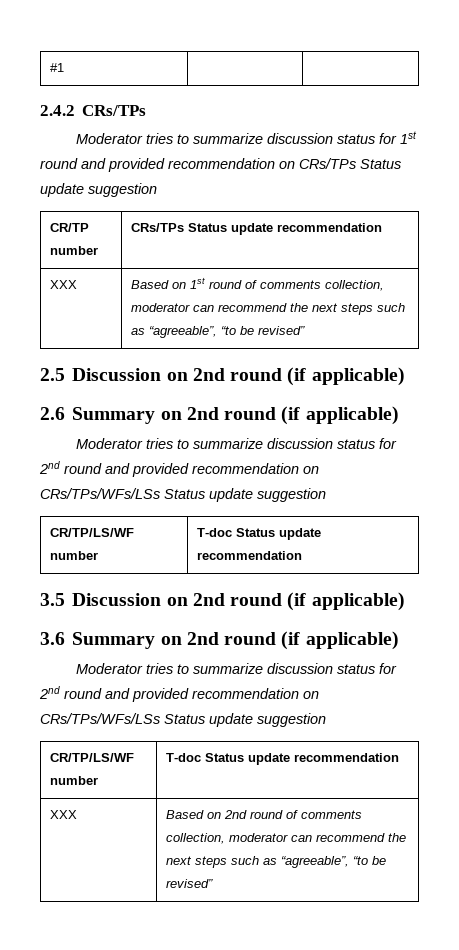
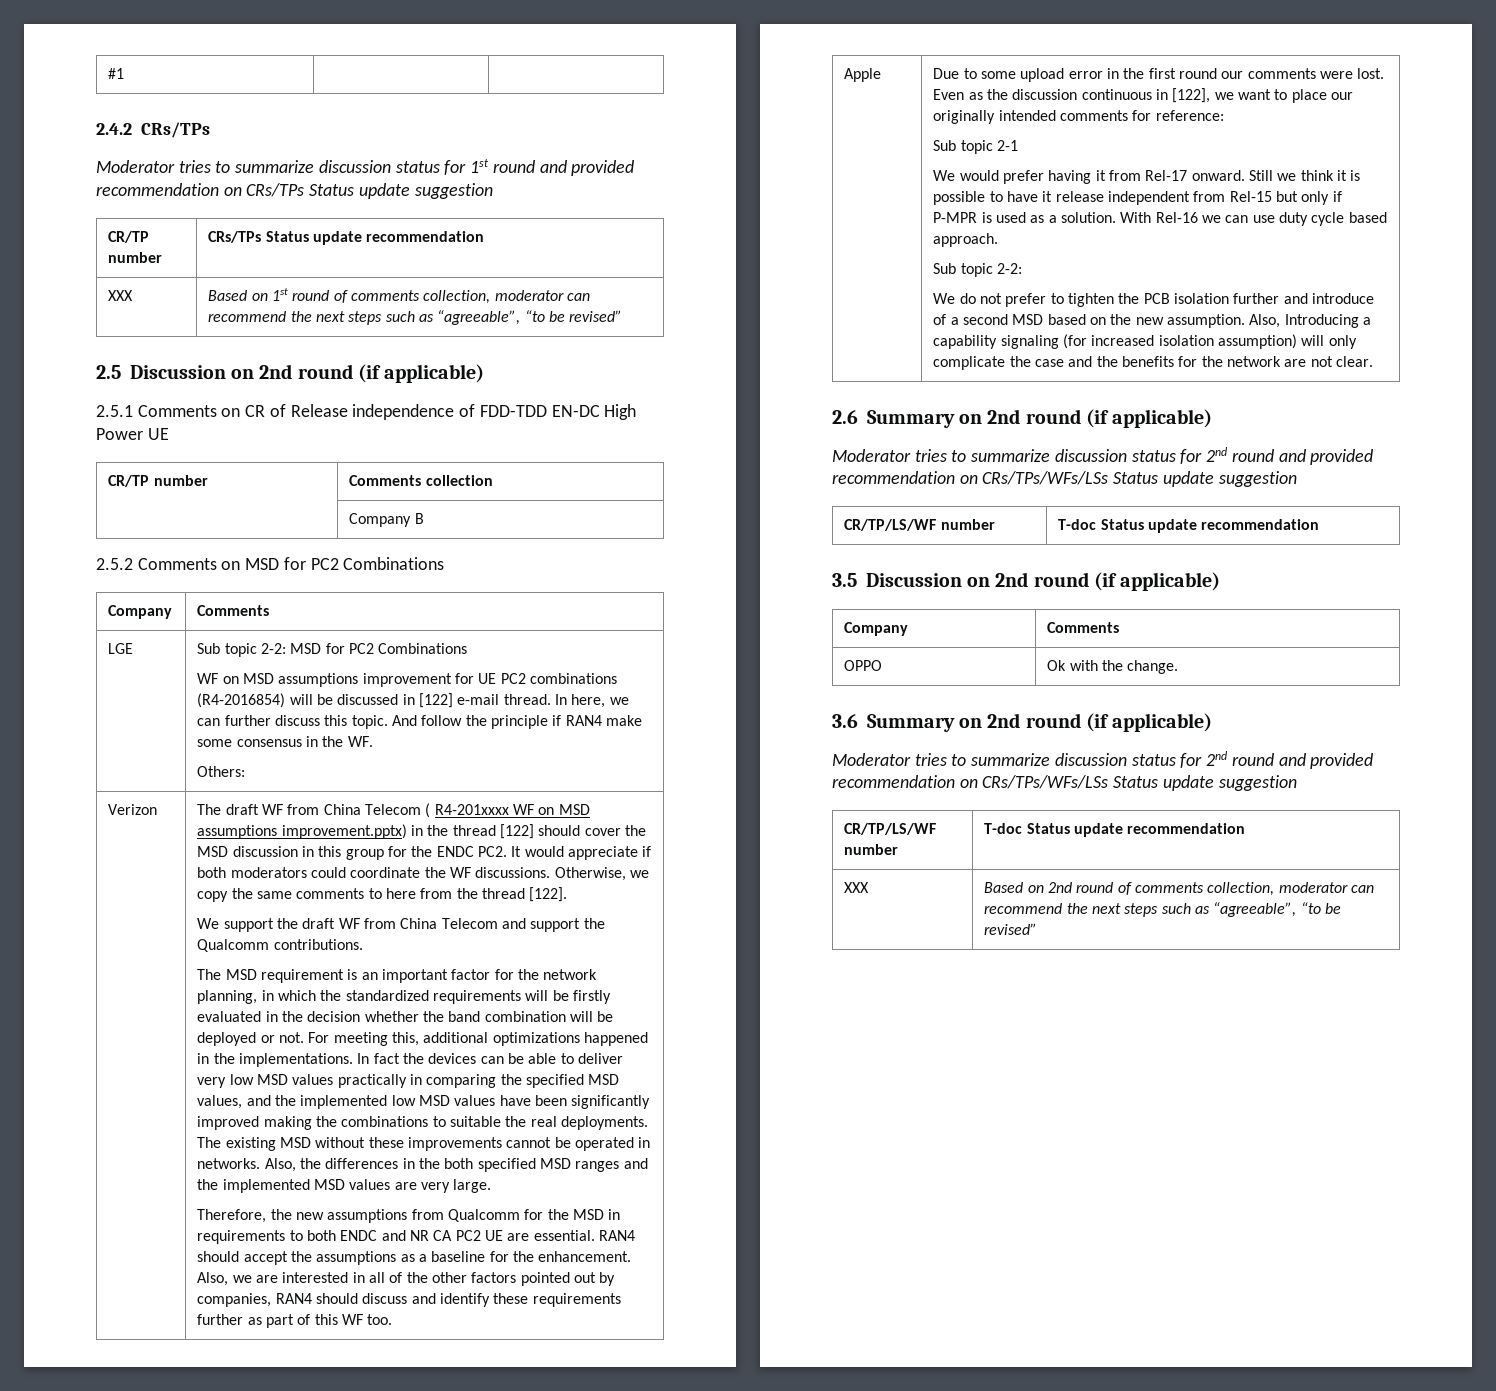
(405, 376) none -> [96,404,637,420] [96,428,169,440] [108,475,208,487] [349,475,493,486] [349,513,424,527] [96,557,445,570] [108,605,173,619] [197,605,270,616] [108,643,134,654] [197,643,468,657] [197,673,618,687] [197,693,629,708] [197,715,642,729] [197,736,373,747] [197,766,246,777] [108,804,158,815] [197,803,590,818] [197,824,647,839] [197,846,652,860] [197,867,650,881] [197,887,568,902] [197,918,605,932] [197,939,363,952] [197,969,598,983] [197,990,612,1004] [197,1011,614,1022] [197,1032,649,1046] [197,1053,623,1067] [197,1074,620,1088] [197,1095,651,1109] [197,1116,649,1130] [197,1137,651,1151] [197,1158,648,1172] [197,1179,492,1193] [197,1209,621,1223] [197,1230,635,1244] [197,1251,632,1265] [197,1272,616,1286] [197,1293,621,1307] [197,1314,393,1328] [844,68,882,82] [933,68,1385,82] [933,88,1353,103] [933,110,1224,124] [933,140,1019,154] [933,170,1361,184] [933,191,1342,205] [933,212,1387,226] [933,233,999,247] [933,263,1023,277] [933,293,1374,307] [933,314,1371,328] [933,334,1357,349] [933,356,1373,370] // 2.5.1 Comments on CR of Release independence of FDD-TDD EN-DC High Power UE // CR/TP number | Comments collection // | Company B // 2.5.2 Comments on MSD for PC2 Combinations // Company | Comments // LGE | Sub topic 2-2: MSD for PC2 Combinations // WF on MSD assumptions improvement for UE PC2 combinations (R4-2016854) will be discussed in [122] e-mail thread. In here, we can further discuss this topic. And follow the principle if RAN4 make some consensus in the WF. // Others: // Verizon | The draft WF from China Telecom ( R4-201xxxx WF on MSD assumptions improvement.pptx) in the thread [122] should cover the MSD discussion in this group for the ENDC PC2. It would appreciate if both moderators could coordinate the WF discussions. Otherwise, we copy the same comments to here from the thread [122]. // We support the draft WF from China Telecom and support the Qualcomm contributions. // The MSD requirement is an important factor for the network planning, in which the standardized requirements will be firstly evaluated in the decision whether the band combination will be deployed or not. For meeting this, additional optimizations happened in the implementations. In fact the devices can be able to deliver very low MSD values practically in comparing the specified MSD values, and the implemented low MSD values have been significantly improved making the combinations to suitable the real deployments. The existing MSD without these improvements cannot be operated in networks. Also, the differences in the both specified MSD ranges and the implemented MSD values are very large. // Therefore, the new assumptions from Qualcomm for the MSD in requirements to both ENDC and NR CA PC2 UE are essential. RAN4 should accept the assumptions as a baseline for the enhancement. Also, we are interested in all of the other factors pointed out by companies, RAN4 should discuss and identify these requirements further as part of this WF too. // Apple | Due to some upload error in the first round our comments were lost. Even as the discussion continuous in [122], we want to place our originally intended comments for reference: // Sub topic 2-1 // We would prefer having it from Rel-17 onward. Still we think it is possible to have it release independent from Rel-15 but only if P-MPR is used as a solution. With Rel-16 we can use duty cycle based approach. // Sub topic 2-2: // We do not prefer to tighten the PCB isolation further and introduce of a second MSD based on the new assumption. Also, Introducing a capability signaling (for increased isolation assumption) will only complicate the case and the benefits for the network are not clear.
(405, 601) none -> [844,622,909,636] [1047,622,1120,633] [844,660,883,671] [1047,660,1179,674] // Company | Comments // OPPO | Ok with the change.

